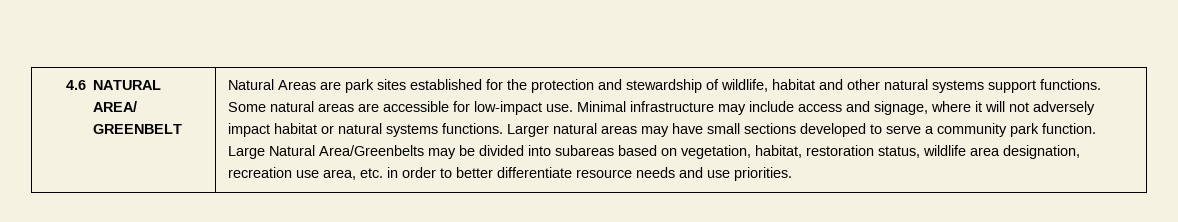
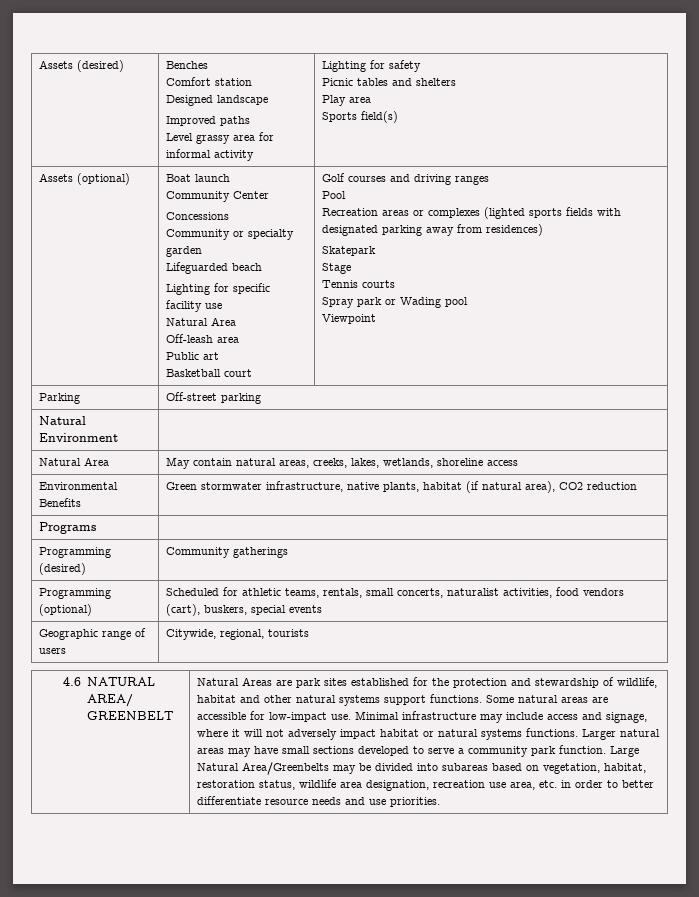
(65, 85) none -> [38,60,124,72] [165,61,208,69] [165,77,252,86] [165,95,268,106] [165,116,250,126] [165,132,274,144] [165,149,254,161] [321,60,421,72] [321,78,456,86] [321,95,371,106] [321,111,398,123] [38,173,130,185] [165,174,230,182] [165,191,269,202] [165,212,229,220] [165,229,294,240] [165,246,202,257] [165,262,262,274] [165,283,270,295] [165,300,222,312] [165,317,236,326] [165,334,239,343] [165,352,219,360] [165,369,252,377] [321,173,489,185] [321,191,346,199] [321,207,621,219] [321,224,543,236] [321,246,376,256] [321,263,351,274] [321,280,395,288] [321,297,468,308] [321,314,376,324] [38,393,80,404] [165,392,261,404] [38,416,86,425] [38,433,118,442] [38,457,109,466] [165,457,518,469] [38,482,118,490] [38,498,81,507] [165,481,637,493] [38,522,96,534] [38,547,111,558] [38,563,86,575] [165,547,288,558] [38,588,111,599] [38,604,92,616] [165,587,624,598] [165,604,322,616] [38,628,146,640] [38,648,66,654] [165,629,309,640] Assets (desired) | Benches // Comfort station // Designed landscape // Improved paths // Level grassy area for informal activity | Lighting for safety // Picnic tables and shelters // Play area // Sports field(s) // Assets (optional) | Boat launch // Community Center // Concessions // Community or specialty garden // Lifeguarded beach // Lighting for specific facility use // Natural Area // Off-leash area // Public art // Basketball court | Golf courses and driving ranges // Pool // Recreation areas or complexes (lighted sports fields with designated parking away from residences) // Skatepark // Stage // Tennis courts // Spray park or Wading pool // Viewpoint // Parking | Off-street parking // Natural Environment | // Natural Area | May contain natural areas, creeks, lakes, wetlands, shoreline access // Environmental Benefits | Green stormwater infrastructure, native plants, habitat (if natural area), CO2 reduction // Programs | // Programming (desired) | Community gatherings // Programming (optional) | Scheduled for athletic teams, rentals, small concerts, naturalist activities, food vendors (cart), buskers, special events // Geographic range of users | Citywide, regional, tourists //

